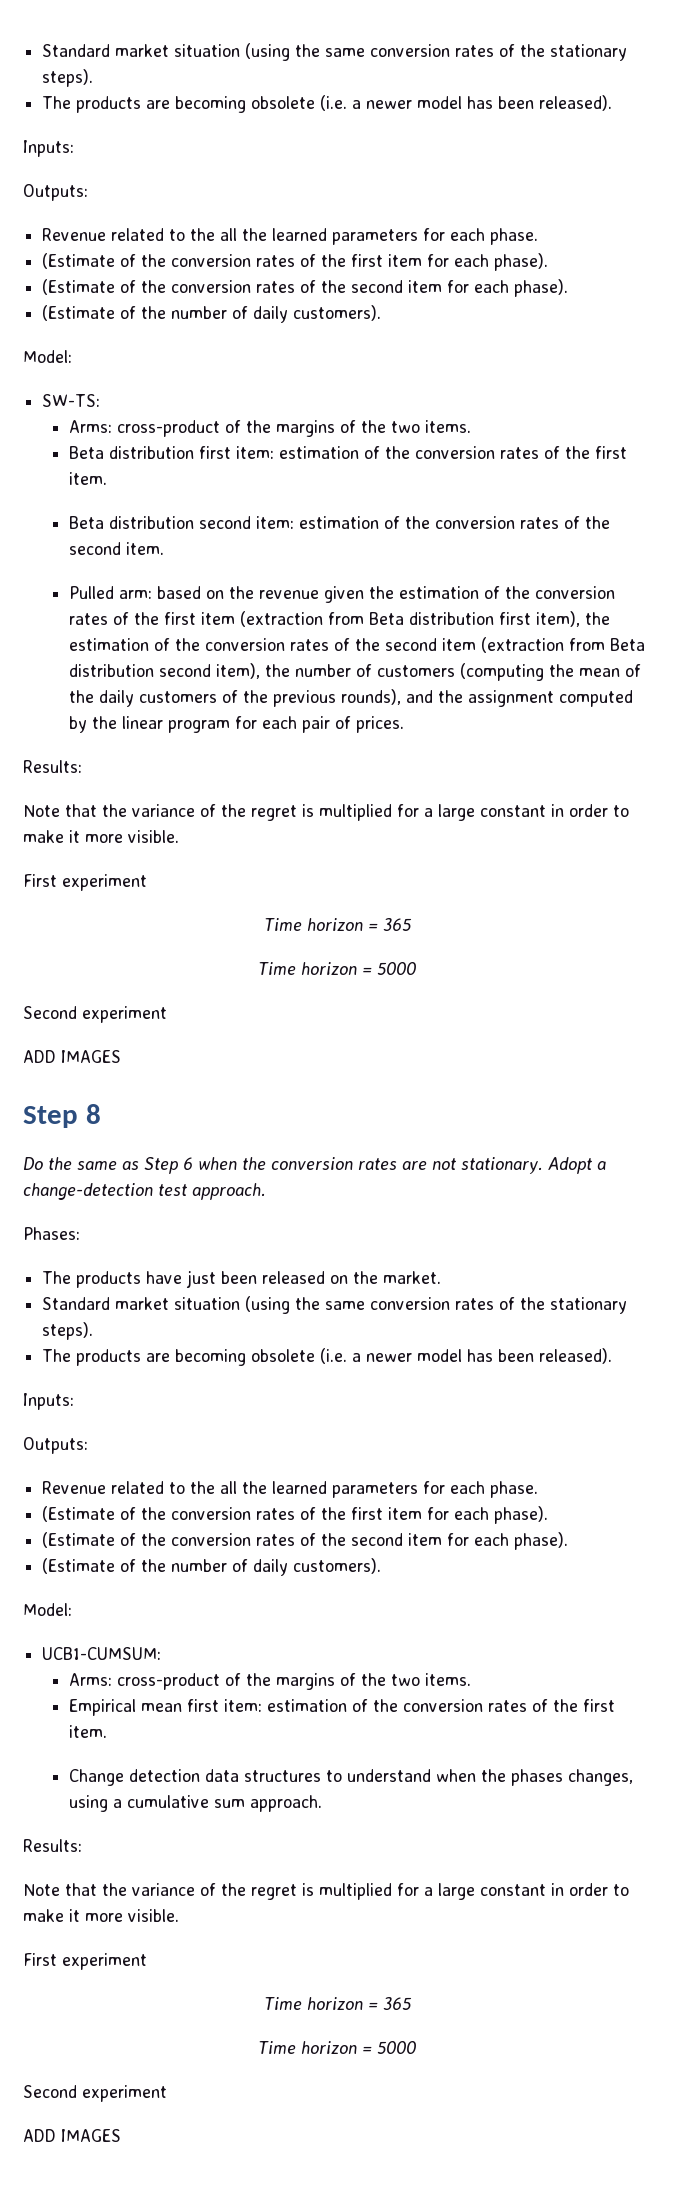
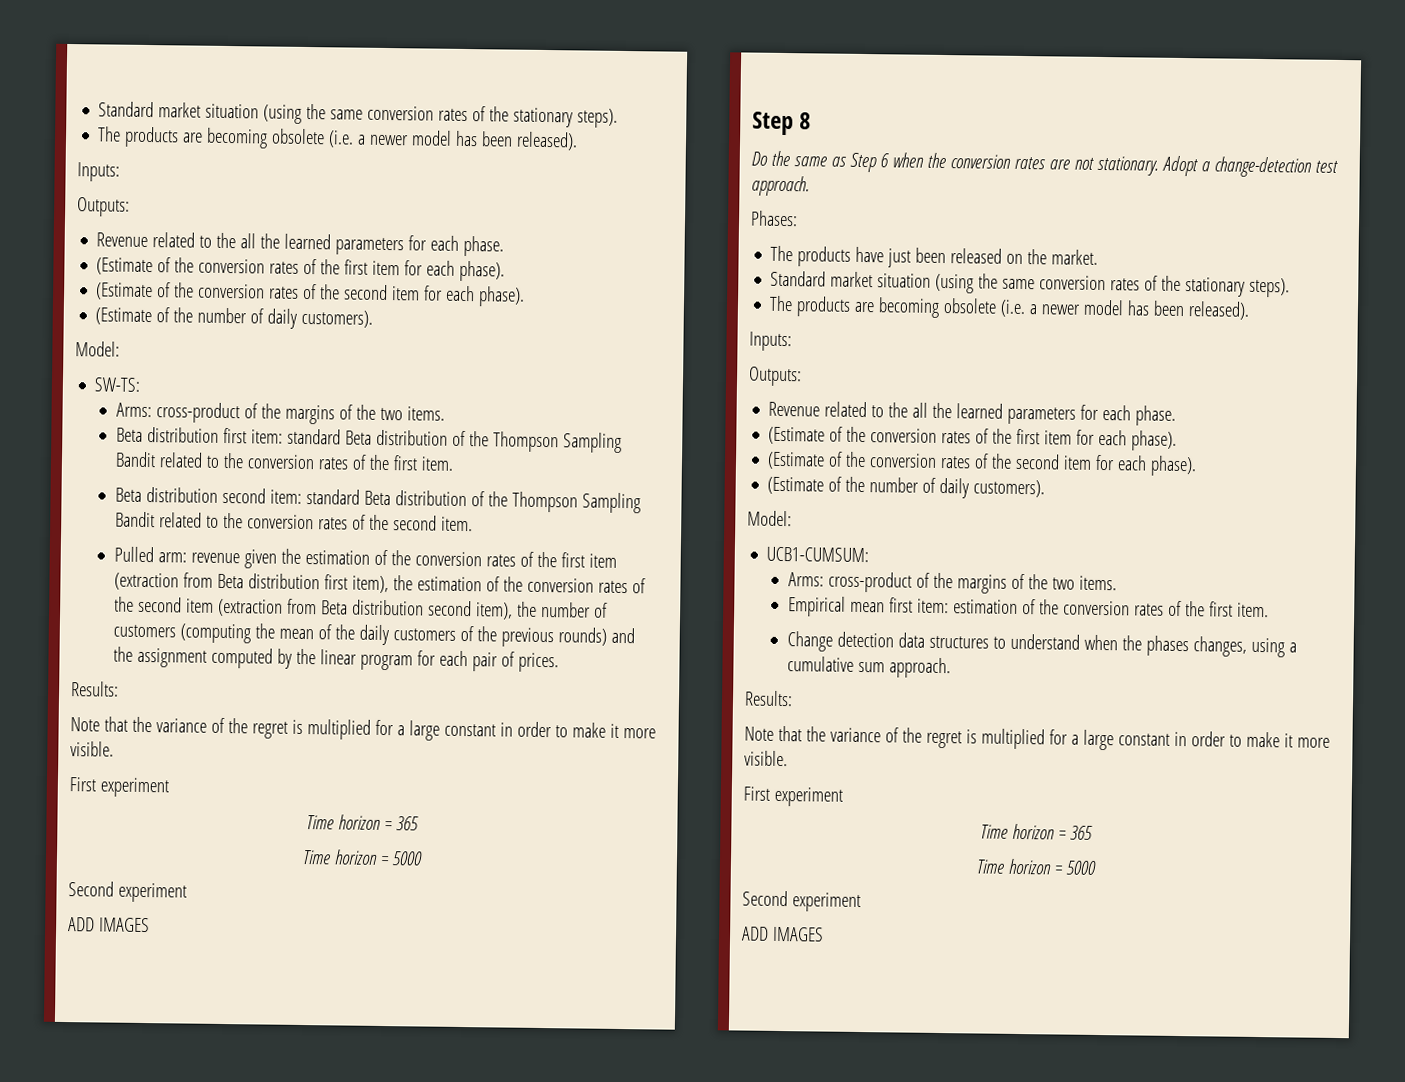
[278,446,380,459] estimation of -> [287,428,623,453] [115,451,221,468] standard Beta distribution of the Thompson Sampling Bandit related to
[298,516,400,529] estimation of -> [306,489,642,514] [115,511,220,528] standard Beta distribution of the Thompson Sampling Bandit related to
[156,586,254,599] based on the -> (188, 557) none
[340,689,401,705] rounds), -> [558,627,608,646] rounds)

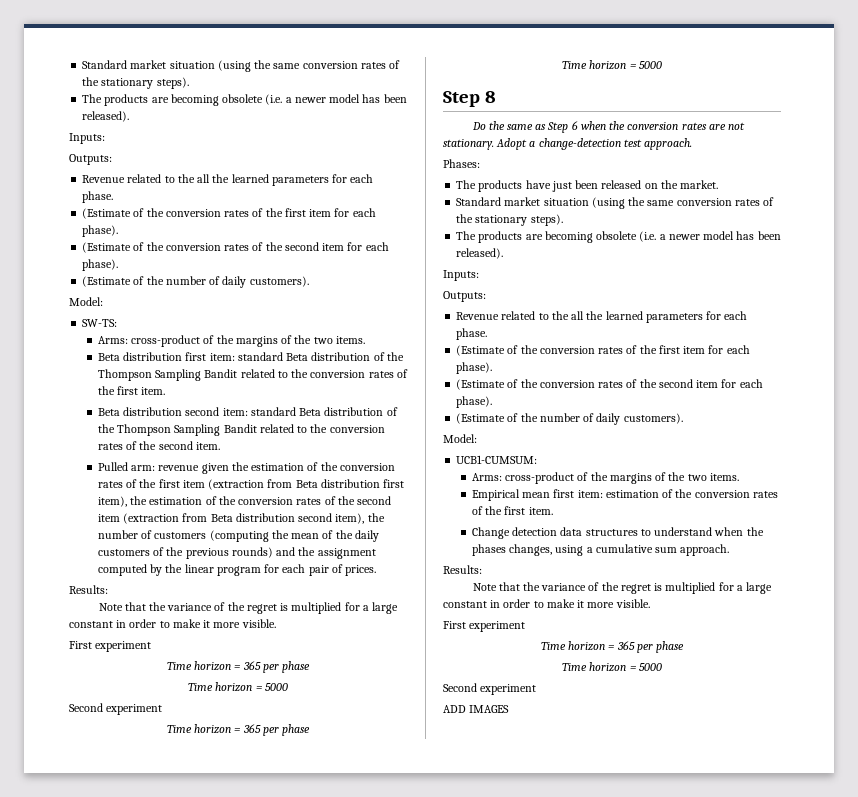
[301,849,423,866] [68,881,187,903] [68,917,150,933] // Time horizon = 5000 // Second experiment // ADD IMAGES -> [262,661,311,673] [188,682,288,692] [69,703,163,715] [166,724,311,736] [562,60,662,70] per phase // Time horizon = 5000 // Second experiment // Time horizon = 365 per phase // Time horizon = 5000
(1093, 832) none -> [636,641,685,653] per phase

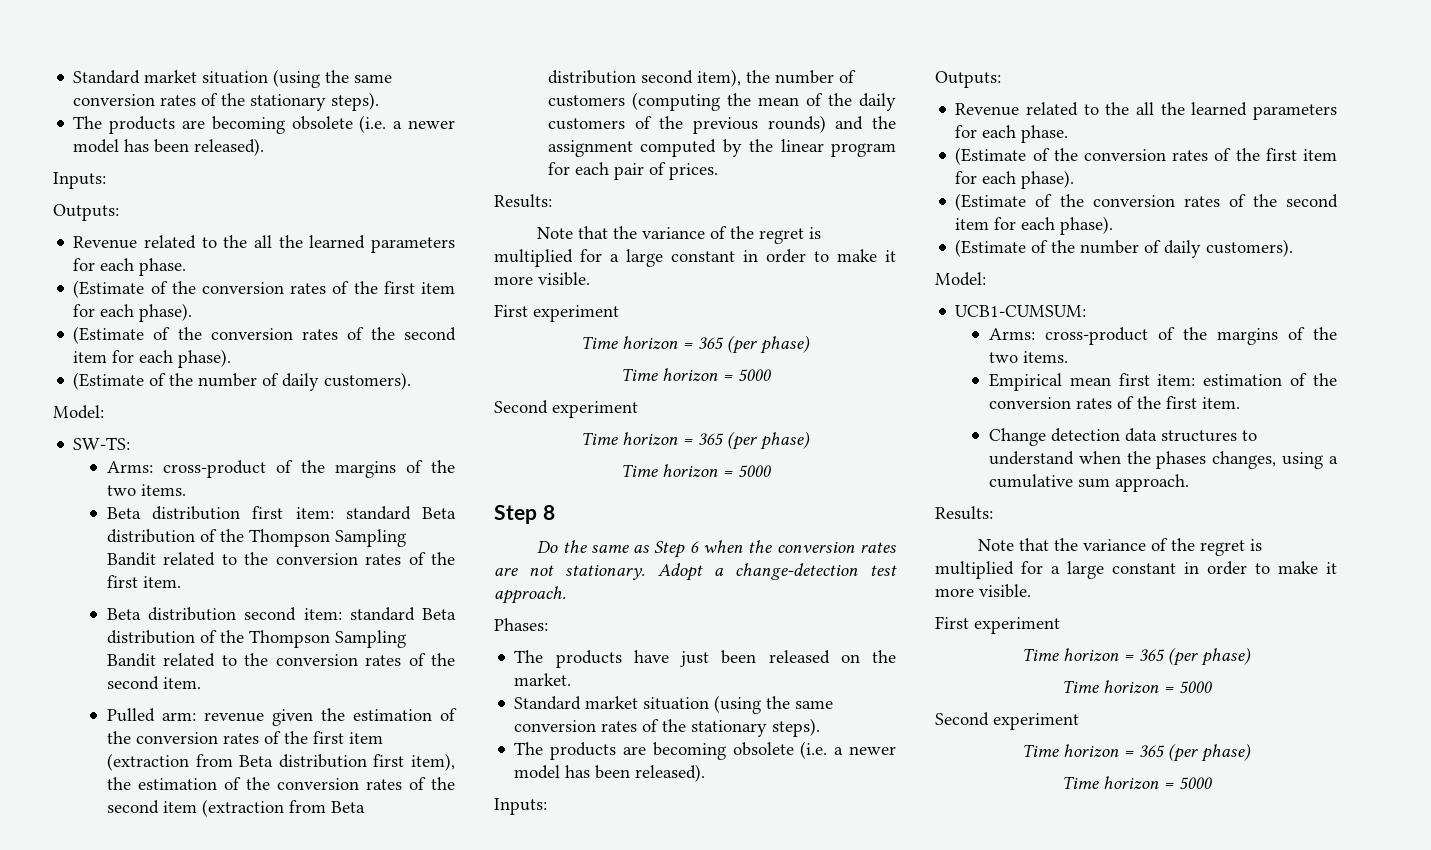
[262,661,311,673] per phase -> [727,335,810,354] (per phase)
[262,724,311,736] per phase -> [727,431,810,450] (per phase)
[636,641,685,653] [562,662,662,672] [443,683,537,695] [443,705,510,713] per phase // Time horizon = 5000 // Second experiment // ADD IMAGES -> [1168,647,1251,666] [1061,680,1213,694] [935,712,1079,730] [1022,743,1251,762] [1061,776,1213,790] (per phase) // Time horizon = 5000 // Second experiment // Time horizon = 365 (per phase) // Time horizon = 5000

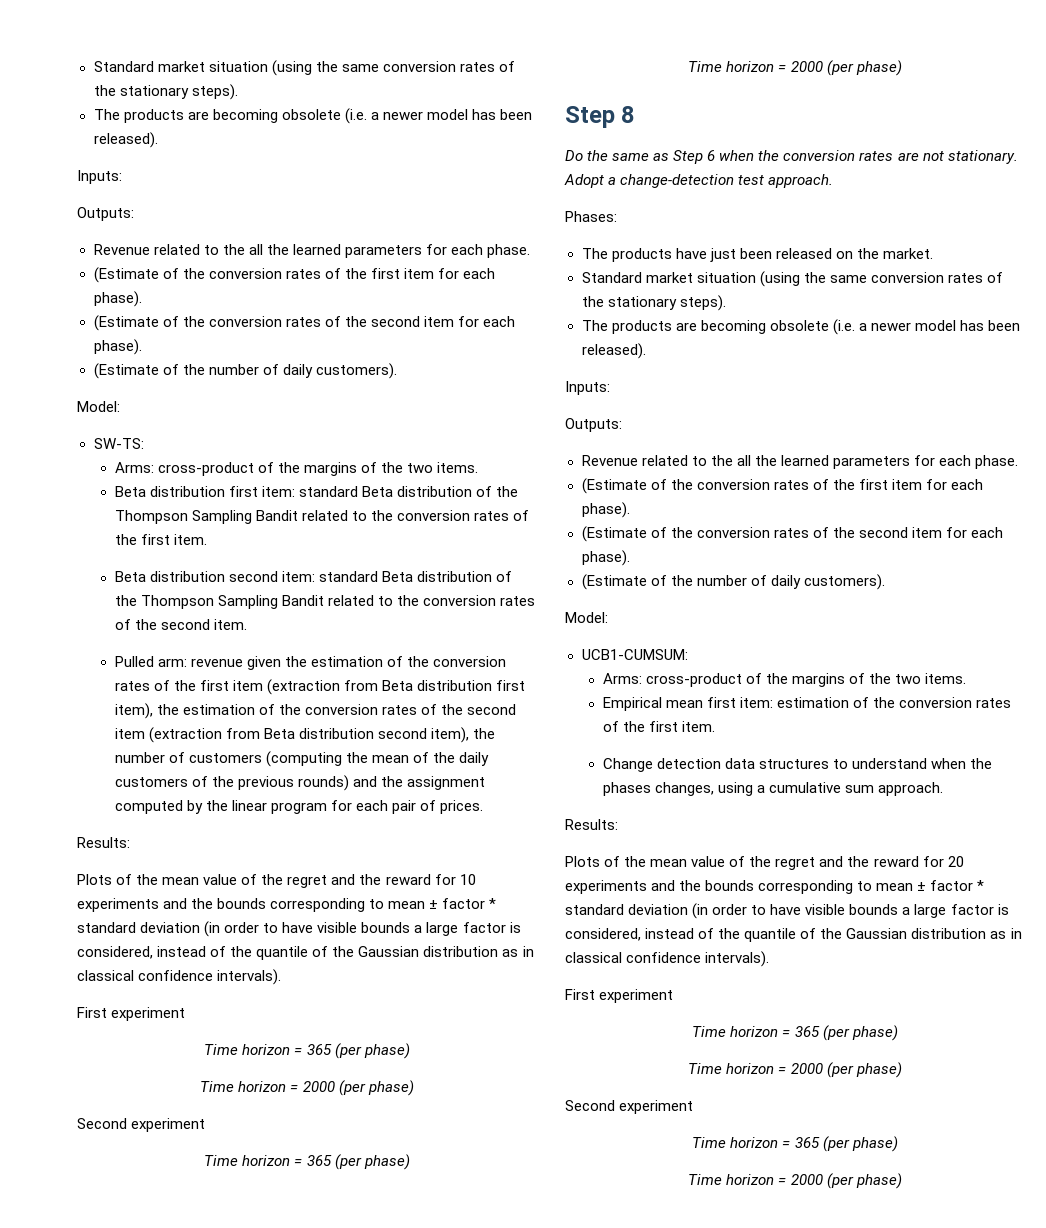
[537,226,822,244] [494,249,896,267] [494,272,590,286] Note that the variance of the regret is multiplied for a large constant in order to make it more visible. -> [77,874,476,888] [77,898,497,912] [77,921,521,937] [77,946,534,960] [77,969,282,985] Plots of the mean value of the regret and the reward for 10 experiments and the bounds corresponding to mean ± factor * standard deviation (in order to have visible bounds a large factor is considered, instead of the quantile of the Gaussian distribution as in classical confidence intervals).
[737,369,772,382] 5000 -> [302,1080,414,1096] 2000 (per phase)
[737,465,772,478] 5000 -> [790,60,902,76] 2000 (per phase)
[978,538,1263,556] [935,561,1337,579] [935,584,1031,598] Note that the variance of the regret is multiplied for a large constant in order to make it more visible. -> [565,856,964,870] [565,880,985,894] [565,903,1009,919] [565,928,1022,942] [565,951,770,967] Plots of the mean value of the regret and the reward for 20 experiments and the bounds corresponding to mean ± factor * standard deviation (in order to have visible bounds a large factor is considered, instead of the quantile of the Gaussian distribution as in classical confidence intervals).
[1178,681,1213,694] 5000 -> [790,1062,902,1078] 2000 (per phase)
[1178,777,1213,790] 5000 -> [790,1173,902,1189] 2000 (per phase)

